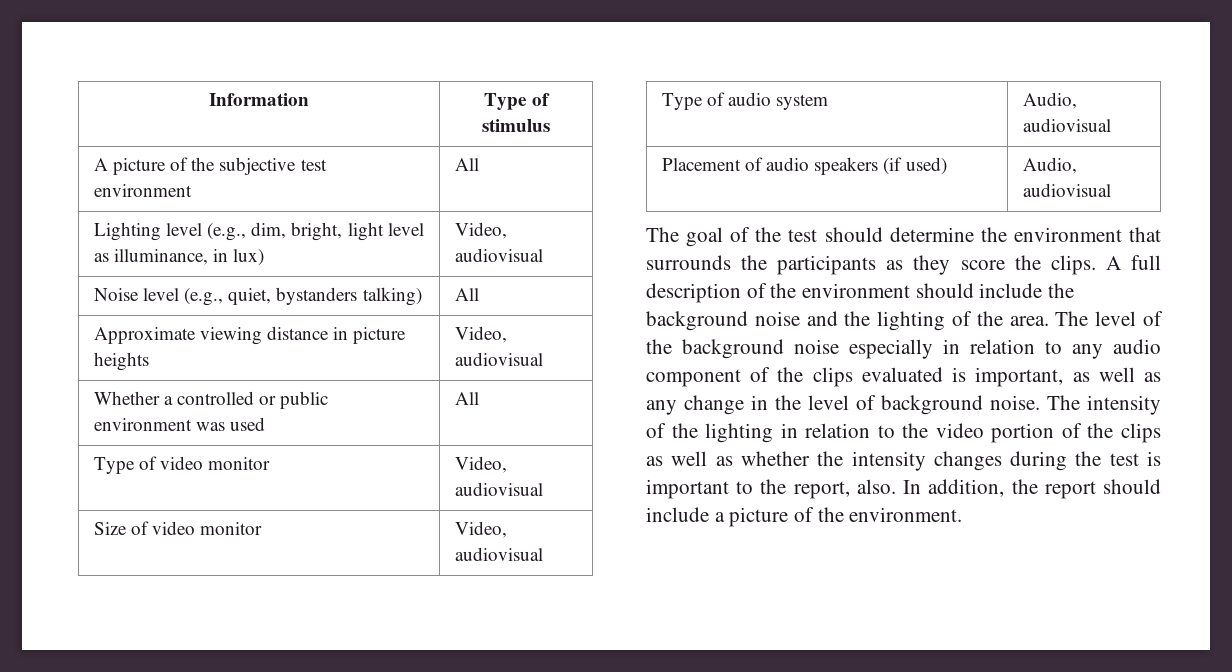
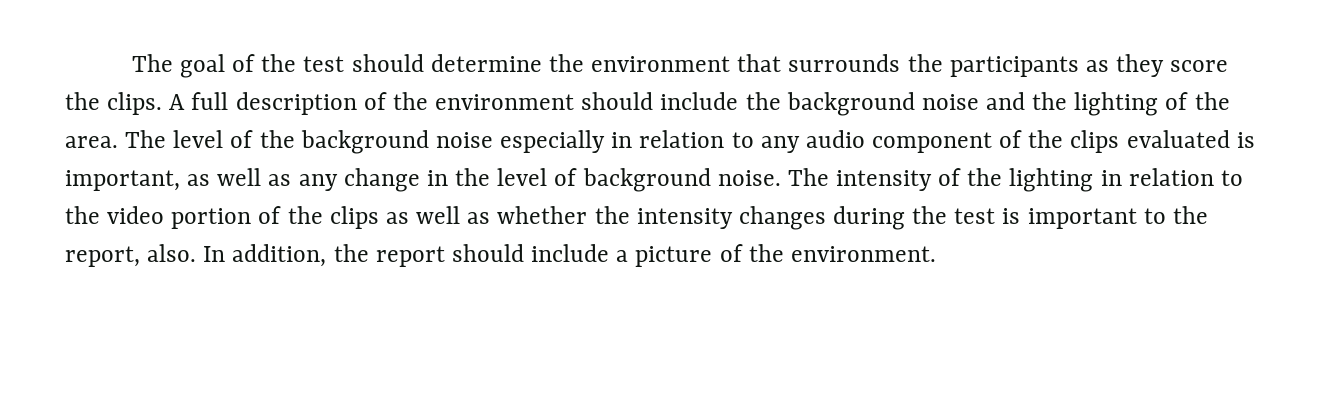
[209,93,309,106] [484,93,550,110] [481,119,550,132] [93,157,327,175] [93,184,192,197] [454,158,479,171] [93,222,424,241] [93,249,265,266] [454,222,507,239] [454,248,543,262] [93,287,422,306] [454,288,479,301] [93,326,407,345] [93,352,149,371] [454,326,507,343] [454,352,543,366] [93,391,329,409] [93,417,266,431] [454,392,479,405] [93,456,271,474] [454,456,507,473] [454,482,543,496] [93,521,263,535] [454,521,507,538] [454,547,543,561] [661,92,829,110] [1022,92,1077,109] [1022,118,1111,132] [661,157,947,175] [1022,157,1077,174] [1022,183,1111,197] Information | Type of stimulus // A picture of the subjective test environment | All // Lighting level (e.g., dim, bright, light level as illuminance, in lux) | Video, audiovisual // Noise level (e.g., quiet, bystanders talking) | All // Approximate viewing distance in picture heights | Video, audiovisual // Whether a controlled or public environment was used | All // Type of video monitor | Video, audiovisual // Size of video monitor | Video, audiovisual // Type of audio system | Audio, audiovisual // Placement of audio speakers (if used) | Audio, audiovisual // -> (131, 63) none

